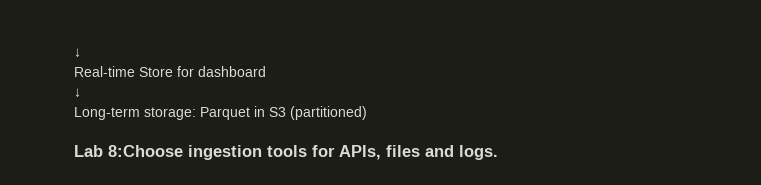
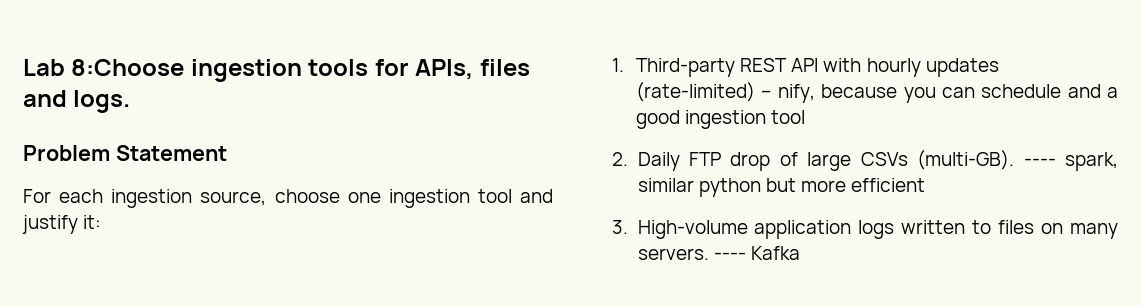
[74,48,81,57] [74,66,266,77] [74,88,81,97] [74,106,367,120] ↓ // Real-time Store for dashboard // ↓ // Long-term storage: Parquet in S3 (partitioned) // -> (23, 67) none
(498, 152) none -> [23,145,227,161] [23,189,553,208] [22,215,102,234] [611,58,999,77] [635,82,1118,103] [635,110,806,129] [611,150,1118,171] [637,178,926,197] [611,220,1118,239] [637,246,800,260] // Problem Statement // For each ingestion source, choose one ingestion tool and justify it: // 1. Third-party REST API with hourly updates (rate-limited) – nify, because you can schedule and a good ingestion tool // 2. Daily FTP drop of large CSVs (multi-GB). ---- spark, similar python but more efficient // 3. High-volume application logs written to files on many servers. ---- Kafka

